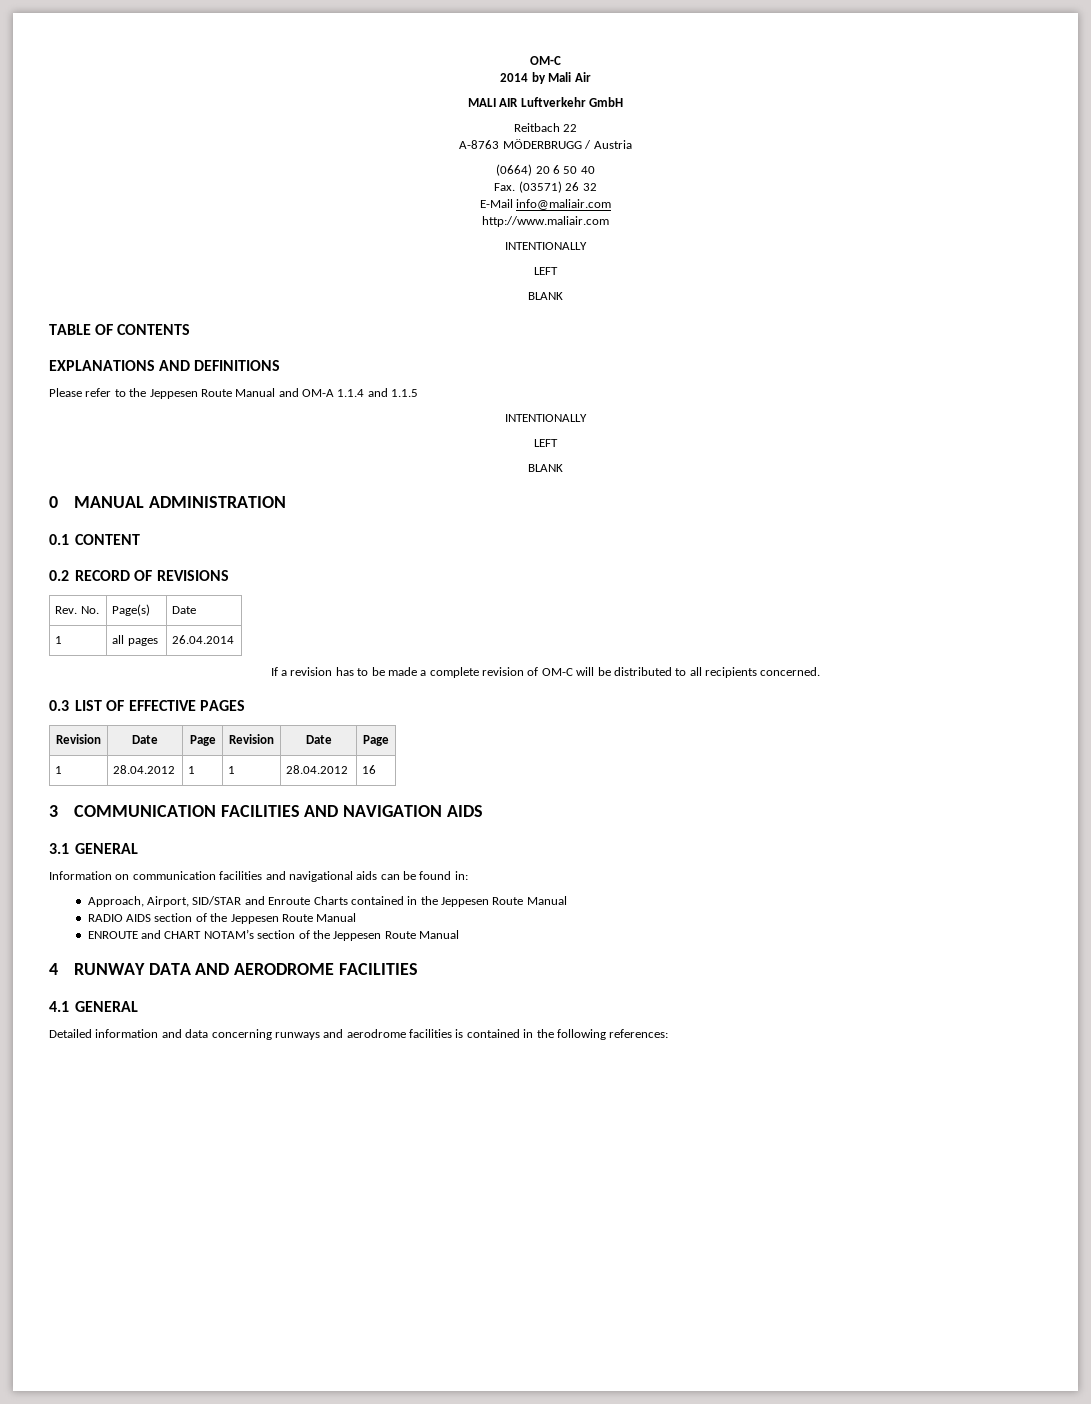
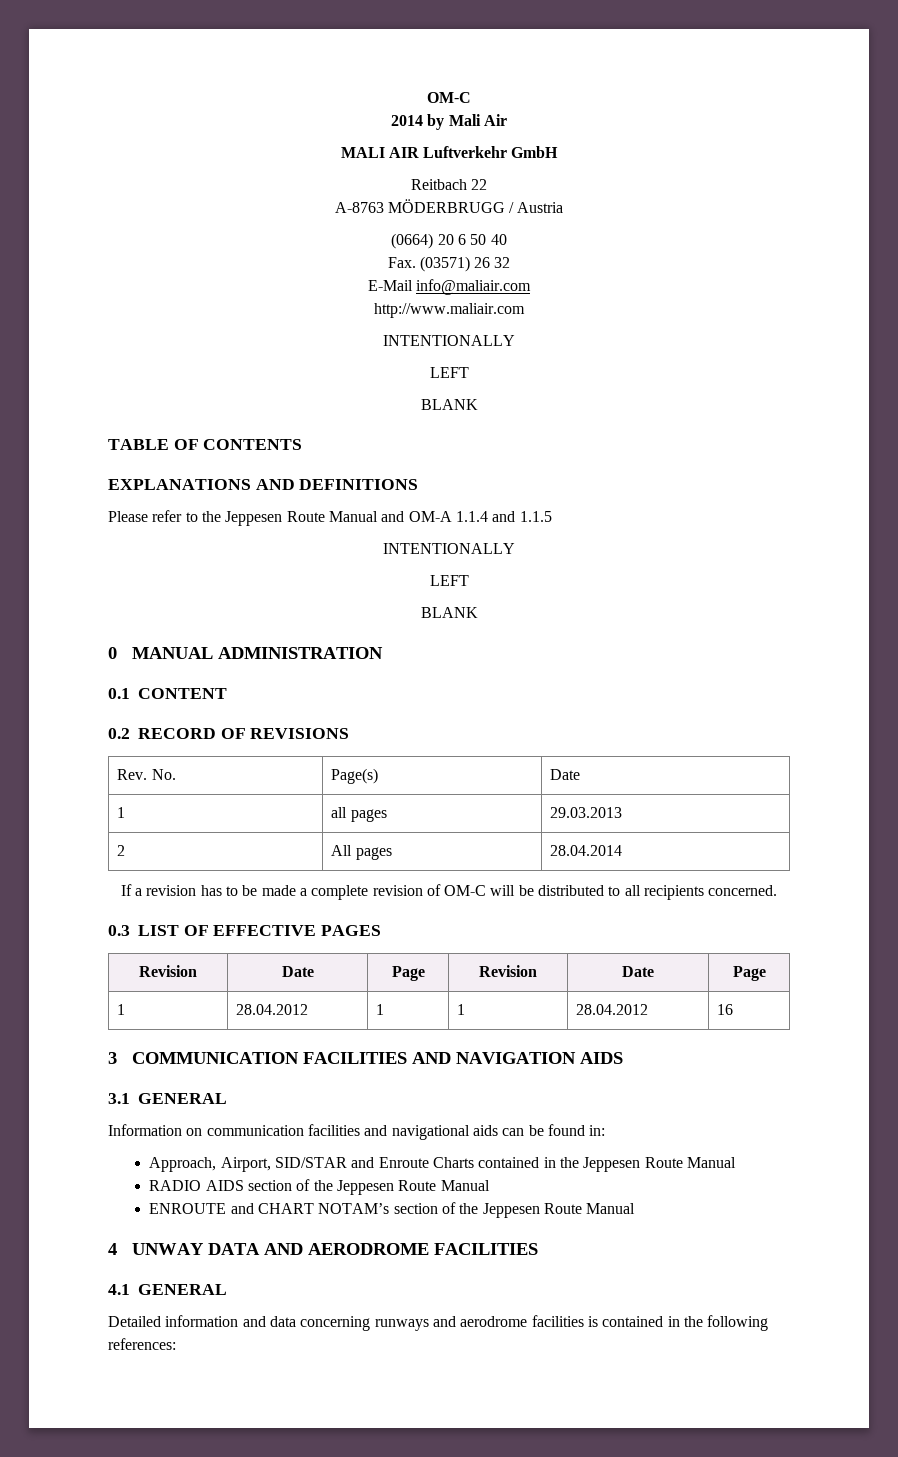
[172,635,235,644] 26.04.2014 -> [550,807,623,818] [117,845,126,856] [331,845,392,860] [550,845,623,856] 29.03.2013 // 2 | All pages | 28.04.2014
[73,963,145,975] RUNWAY -> [131,1243,204,1255] UNWAY

